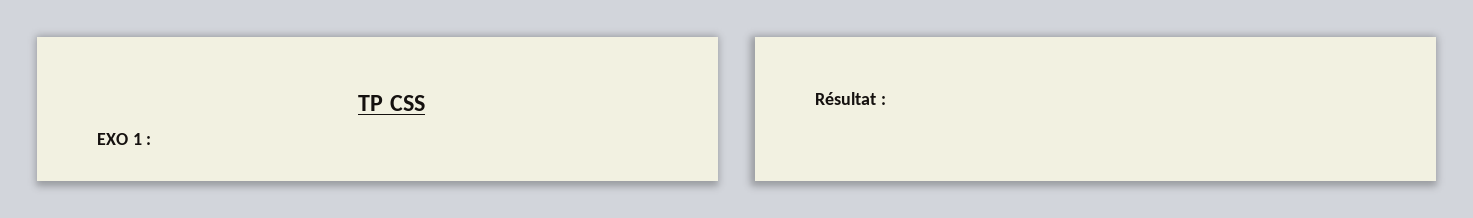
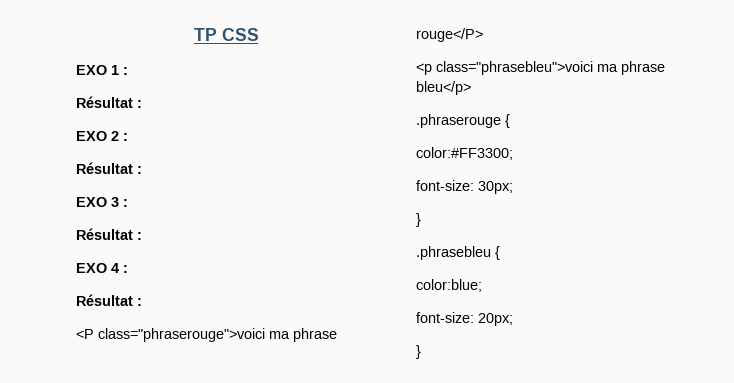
(886, 100) none -> [76,131,128,141] [76,162,142,174] [76,197,128,207] [76,228,142,240] [76,263,128,273] [76,294,142,306] [76,328,337,342] [416,28,483,42] [416,61,665,75] [416,81,471,95] [416,114,510,128] [416,147,513,160] [416,180,513,194] [416,213,421,227] [416,246,500,260] [416,279,482,292] [416,312,513,326] [416,345,421,359] // EXO 2 : // Résultat : // EXO 3 : // Résultat : // EXO 4 : // Résultat : // <P class="phraserouge">voici ma phrase rouge</P> // <p class="phrasebleu">voici ma phrase bleu</p> // .phraserouge { // color:#FF3300; // font-size: 30px; // } // .phrasebleu { // color:blue; // font-size: 20px; // }

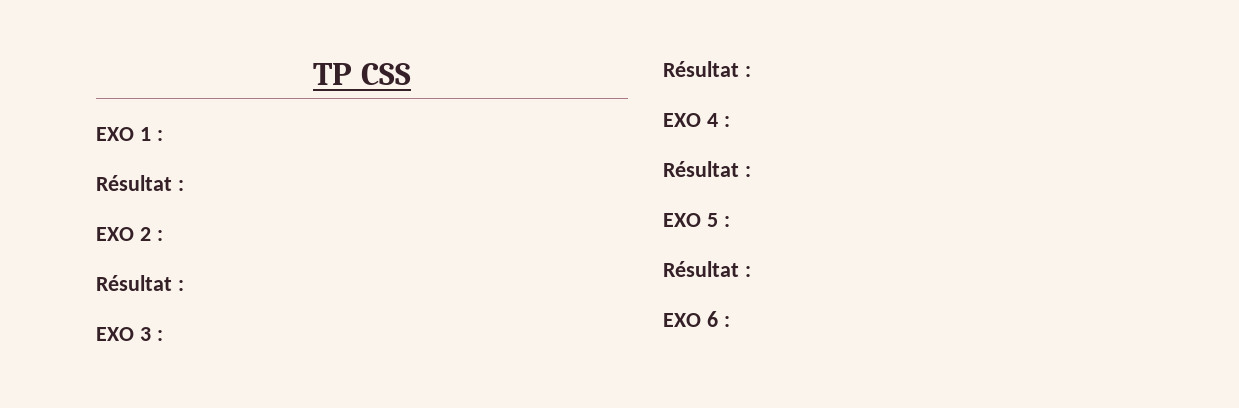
[76,328,337,342] [416,28,483,42] [416,61,665,75] [416,81,471,95] [416,114,510,128] [416,147,513,160] [416,180,513,194] [416,213,421,227] [416,246,500,260] [416,279,482,292] [416,312,513,326] [416,345,421,359] <P class="phraserouge">voici ma phrase rouge</P> // <p class="phrasebleu">voici ma phrase bleu</p> // .phraserouge { // color:#FF3300; // font-size: 30px; // } // .phrasebleu { // color:blue; // font-size: 20px; // } -> [663,213,730,227] [663,261,751,277] [663,311,730,327] EXO 5 : // Résultat : // EXO 6 :

